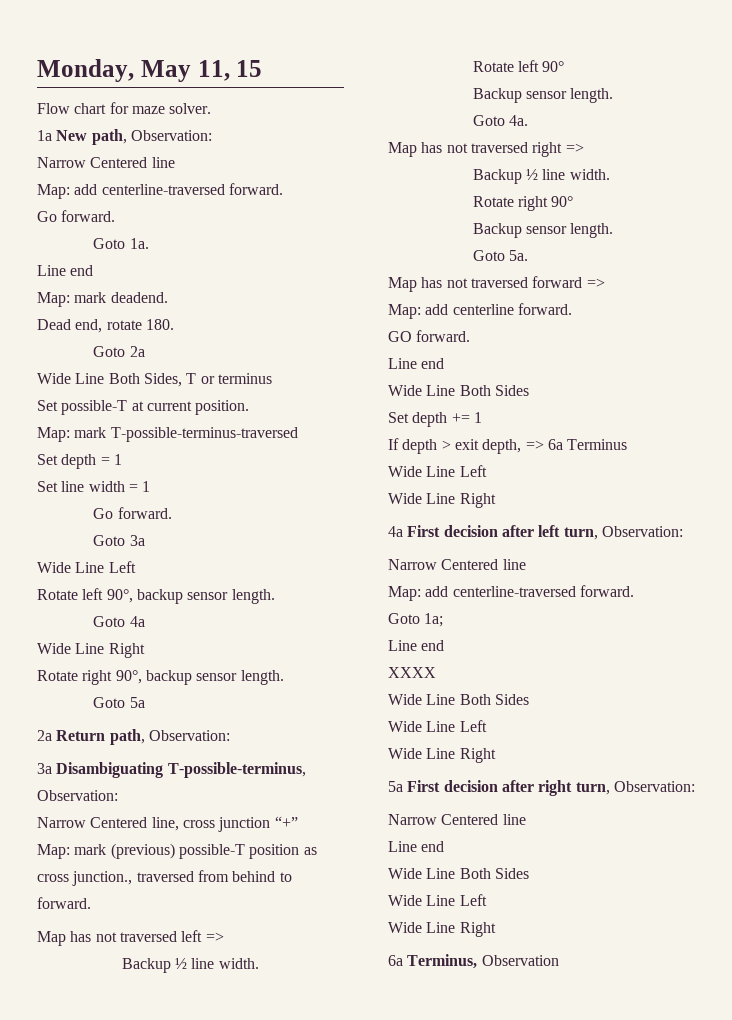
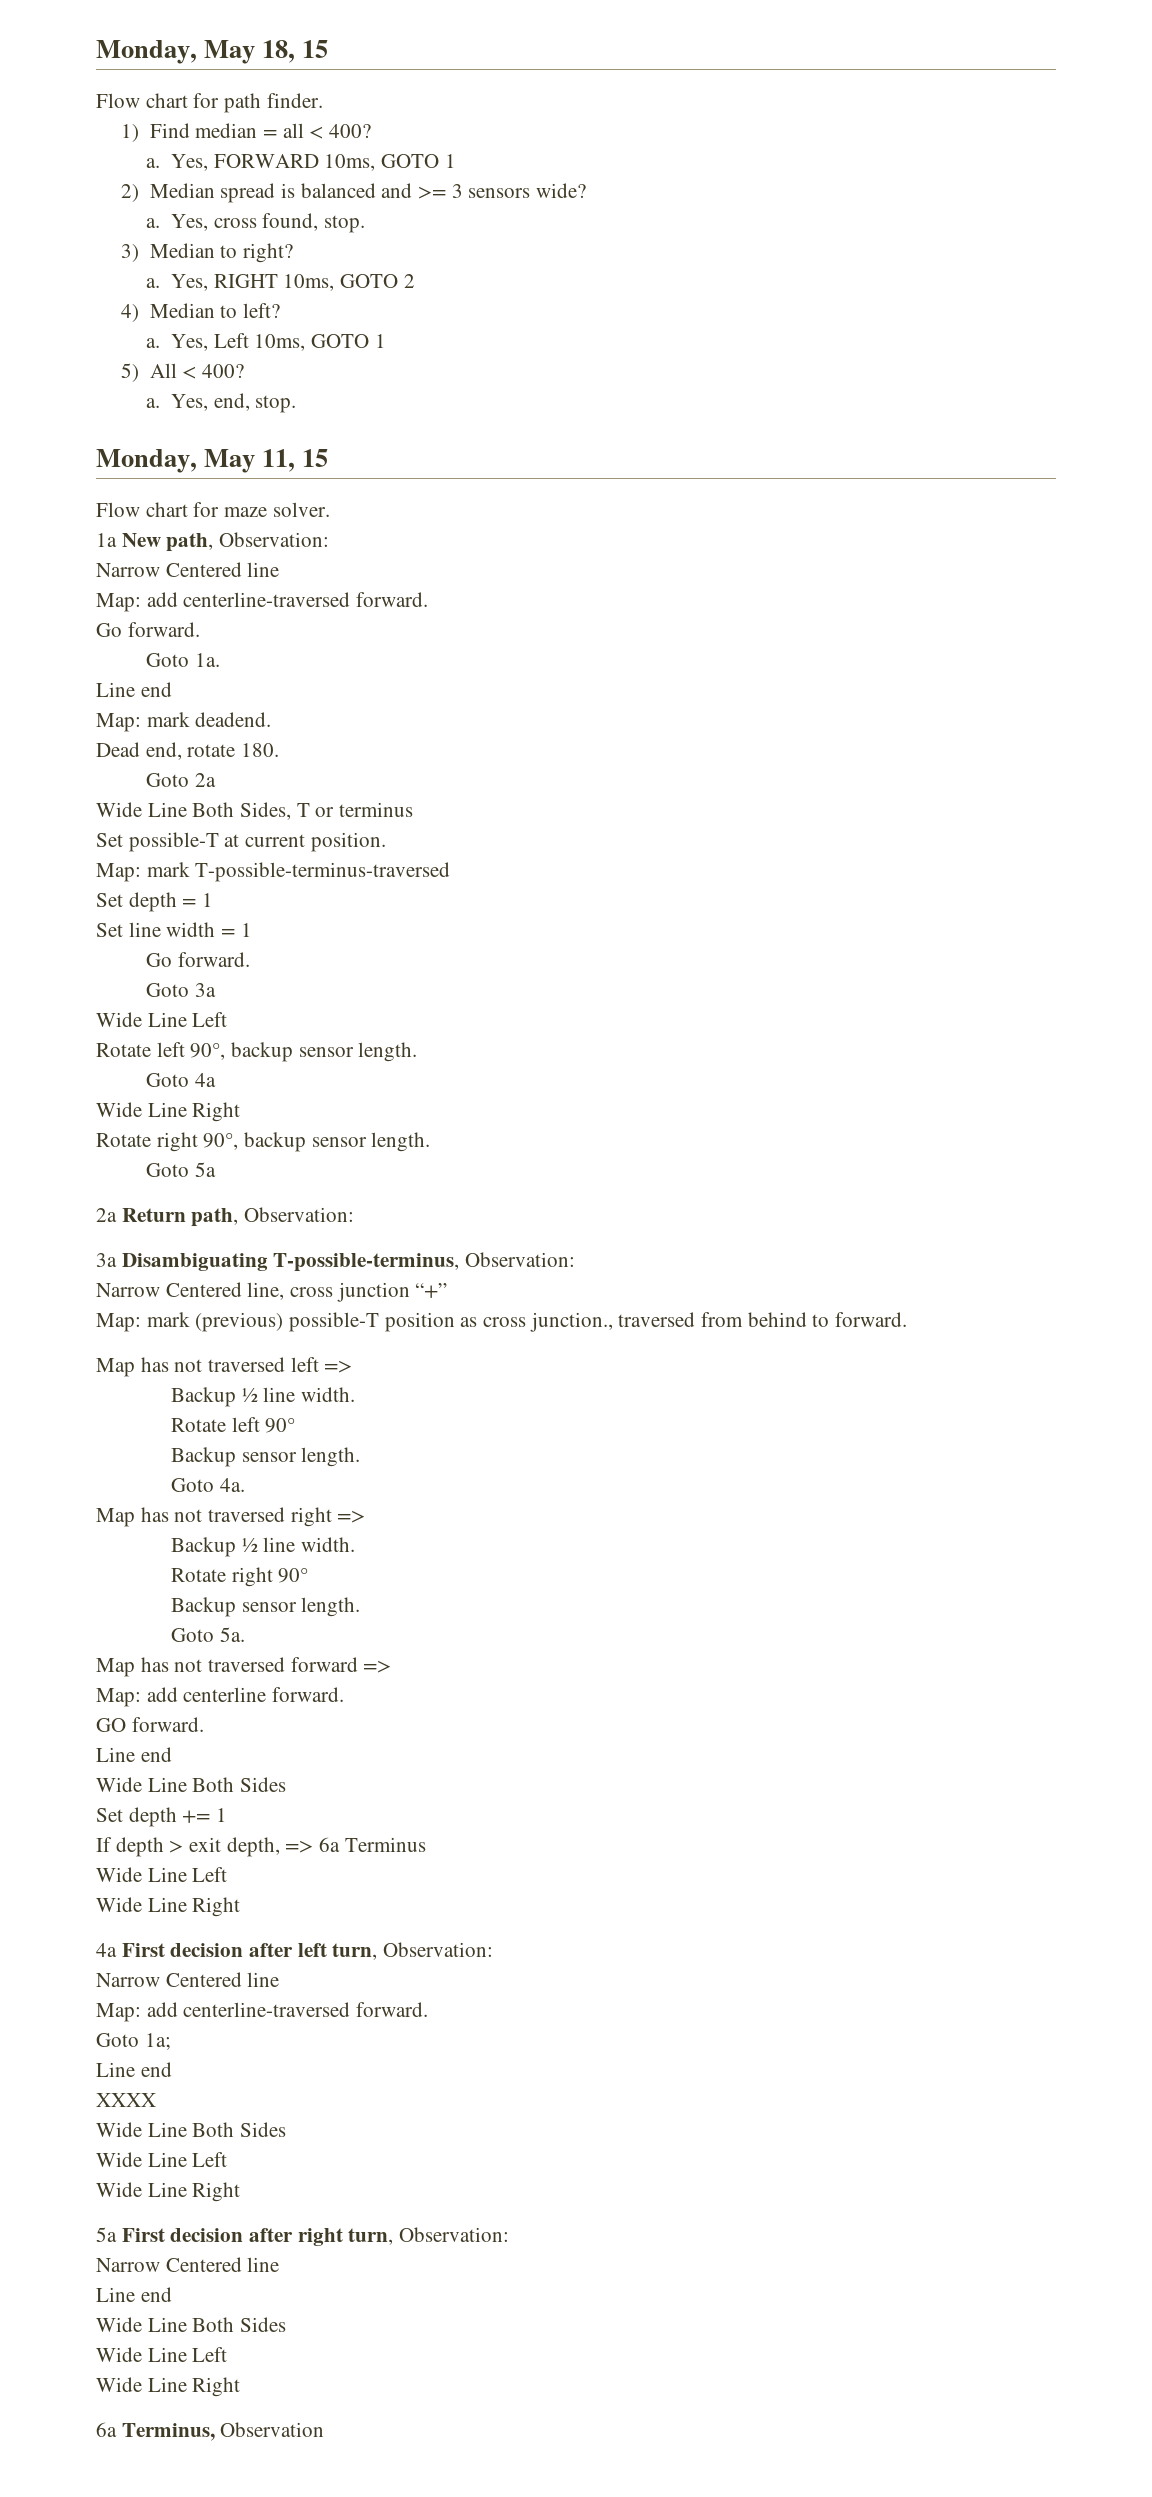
[37,59,191,82] Monday, May -> [96,40,329,64] [96,93,323,113] [121,123,371,142] [146,154,456,171] [121,183,586,203] [146,213,366,233] [121,243,293,263] [146,274,415,291] [121,303,280,322] [146,333,386,351] [121,363,244,382] [146,393,297,413] [96,449,256,473] Monday, May 18, 15 // Flow chart for path finder. // 1) Find median = all < 400? // a. Yes, FORWARD 10ms, GOTO 1 // 2) Median spread is balanced and >= 3 sensors wide? // a. Yes, cross found, stop. // 3) Median to right? // a. Yes, RIGHT 10ms, GOTO 2 // 4) Median to left? // a. Yes, Left 10ms, GOTO 1 // 5) All < 400? // a. Yes, end, stop. // Monday, May

